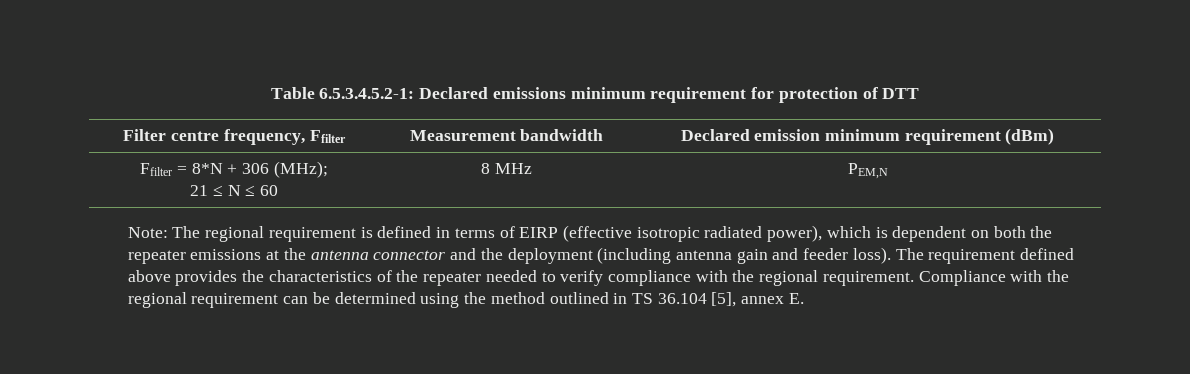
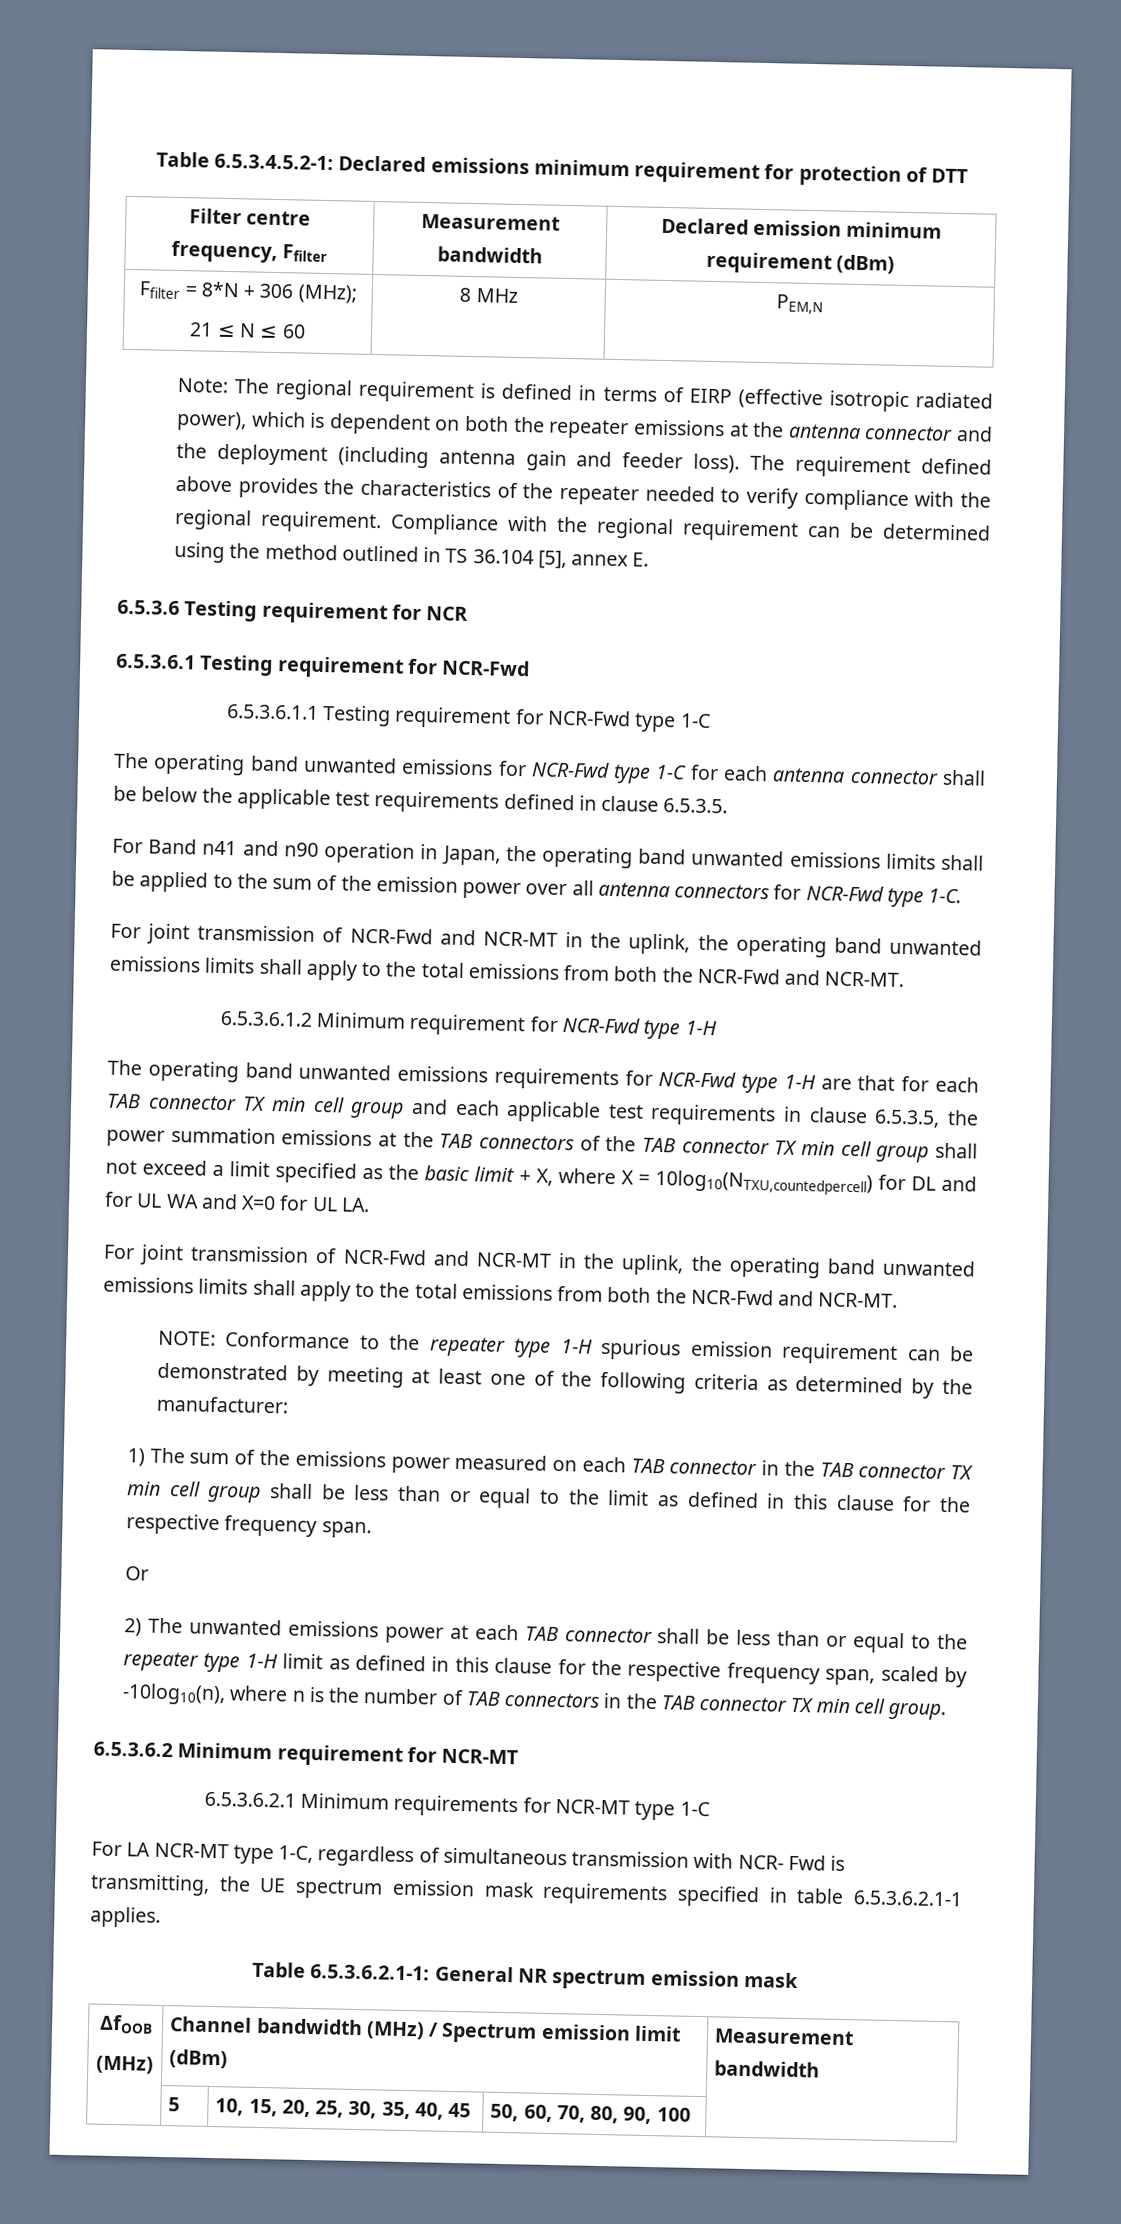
(804, 298) none -> [117,599,469,625] [116,653,531,679] [226,704,711,733] [113,752,986,786] [113,785,729,814] [112,838,984,871] [111,870,963,908] [110,923,983,958] [109,955,905,988] [219,1010,717,1040] [107,1059,980,1094] [106,1093,979,1128] [106,1126,978,1163] [105,1159,977,1196] [104,1191,370,1213] [103,1244,977,1279] [103,1276,899,1308] [157,1330,974,1366] [156,1362,973,1399] [155,1395,289,1414] [126,1447,973,1480] [126,1481,971,1513] [125,1513,372,1539] [124,1566,149,1581] [123,1617,968,1654] [122,1651,968,1688] [121,1683,947,1721] [93,1741,519,1767] [203,1791,710,1821] [91,1841,846,1872] [90,1873,964,1908] [90,1906,161,1928] [252,1961,799,1990] [98,2014,153,2034] [96,2055,154,2074] [169,2016,681,2044] [169,2049,229,2069] [714,2028,855,2046] [714,2060,821,2078] [168,2097,181,2112] [215,2098,472,2120] [490,2103,691,2125] // 6.5.3.6 Testing requirement for NCR // 6.5.3.6.1 Testing requirement for NCR-Fwd // 6.5.3.6.1.1 Testing requirement for NCR-Fwd type 1-C // The operating band unwanted emissions for NCR-Fwd type 1-C for each antenna connector shall be below the applicable test requirements defined in clause 6.5.3.5. // For Band n41 and n90 operation in Japan, the operating band unwanted emissions limits shall be applied to the sum of the emission power over all antenna connectors for NCR-Fwd type 1-C. // For joint transmission of NCR-Fwd and NCR-MT in the uplink, the operating band unwanted emissions limits shall apply to the total emissions from both the NCR-Fwd and NCR-MT. // 6.5.3.6.1.2 Minimum requirement for NCR-Fwd type 1-H // The operating band unwanted emissions requirements for NCR-Fwd type 1-H are that for each TAB connector TX min cell group and each applicable test requirements in clause 6.5.3.5, the power summation emissions at the TAB connectors of the TAB connector TX min cell group shall not exceed a limit specified as the basic limit + X, where X = 10log10(NTXU,countedpercell) for DL and for UL WA and X=0 for UL LA. // For joint transmission of NCR-Fwd and NCR-MT in the uplink, the operating band unwanted emissions limits shall apply to the total emissions from both the NCR-Fwd and NCR-MT. // NOTE: Conformance to the repeater type 1-H spurious emission requirement can be demonstrated by meeting at least one of the following criteria as determined by the manufacturer: // 1) The sum of the emissions power measured on each TAB connector in the TAB connector TX min cell group shall be less than or equal to the limit as defined in this clause for the respective frequency span. // Or // 2) The unwanted emissions power at each TAB connector shall be less than or equal to the repeater type 1-H limit as defined in this clause for the respective frequency span, scaled by -10log10(n), where n is the number of TAB connectors in the TAB connector TX min cell group. // 6.5.3.6.2 Minimum requirement for NCR-MT // 6.5.3.6.2.1 Minimum requirements for NCR-MT type 1-C // For LA NCR-MT type 1-C, regardless of simultaneous transmission with NCR- Fwd is transmitting, the UE spectrum emission mask requirements specified in table 6.5.3.6.2.1-1 applies. // Table 6.5.3.6.2.1-1: General NR spectrum emission mask // ΔfOOB // (MHz) | Channel bandwidth (MHz) / Spectrum emission limit (dBm) | Measurement bandwidth // | 5 | 10, 15, 20, 25, 30, 35, 40, 45 | 50, 60, 70, 80, 90, 100 |

